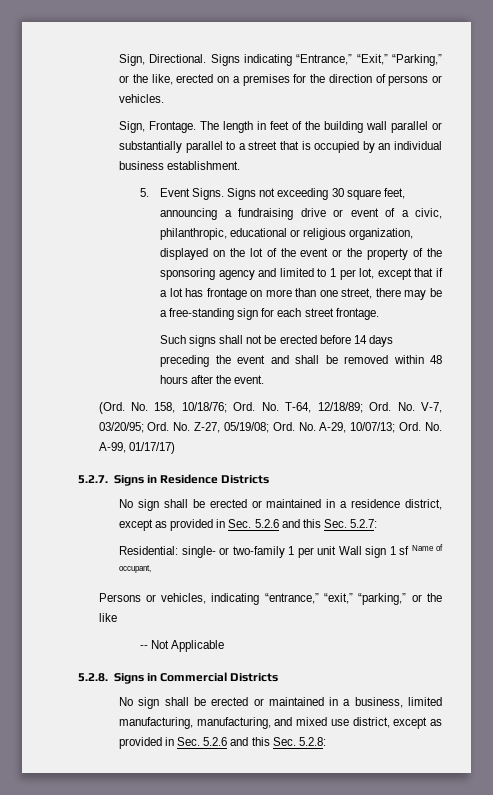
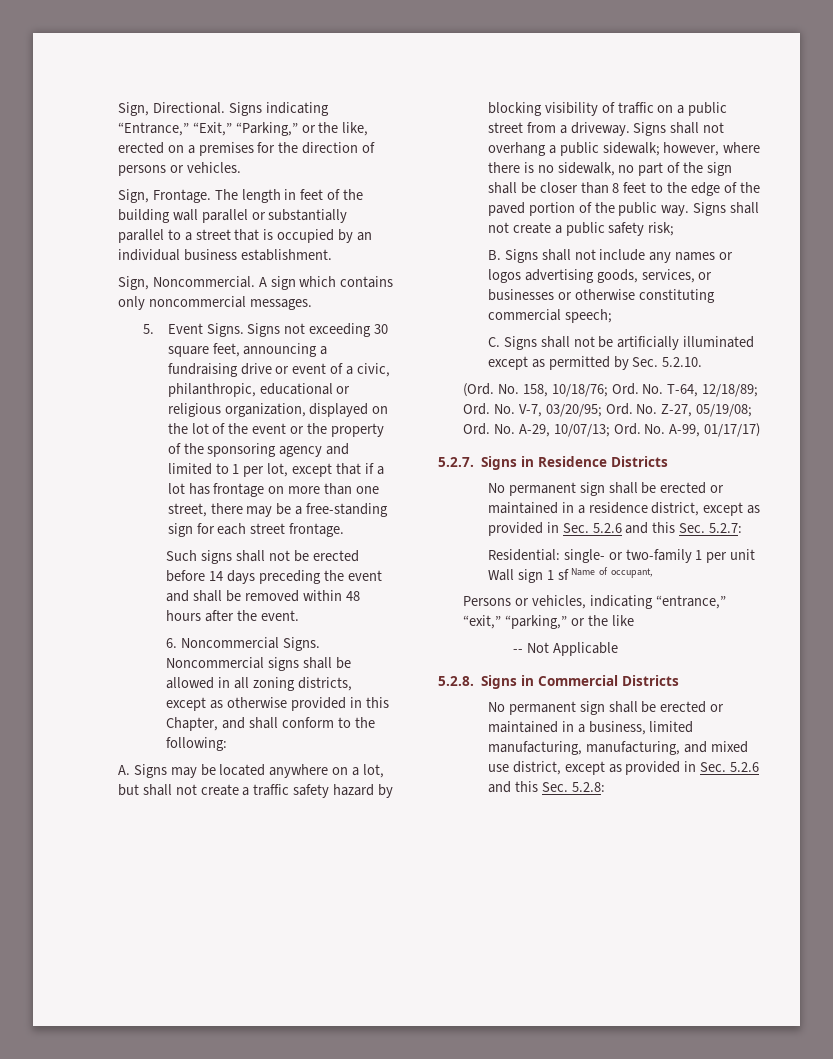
(241, 165) none -> [117,276,394,290] [117,296,312,310] // Sign, Noncommercial. A sign which contains only noncommercial messages.
(265, 379) none -> [166,637,320,651] [166,657,351,671] [166,677,352,691] [166,697,389,711] [166,717,375,731] [166,737,228,751] [117,764,385,778] [117,784,394,798] [487,102,728,116] [487,122,725,136] [487,142,761,156] [487,162,733,176] [487,182,760,196] [487,202,760,216] [487,222,675,236] [487,249,734,263] [487,269,713,283] [487,289,715,303] [487,309,612,323] [487,336,755,350] [487,356,703,370] // 6. Noncommercial Signs. Noncommercial signs shall be allowed in all zoning districts, except as otherwise provided in this Chapter, and shall conform to the following: // A. Signs may be located anywhere on a lot, but shall not create a traffic safety hazard by blocking visibility of traffic on a public street from a driveway. Signs shall not overhang a public sidewalk; however, where there is no sidewalk, no part of the sign shall be closer than 8 feet to the edge of the paved portion of the public way. Signs shall not create a public safety risk; // B. Signs shall not include any names or logos advertising goods, services, or businesses or otherwise constituting commercial speech; // C. Signs shall not be artificially illuminated except as permitted by Sec. 5.2.10.
(134, 503) none -> [508,482,576,496] permanent
(134, 701) none -> [508,701,576,715] permanent

